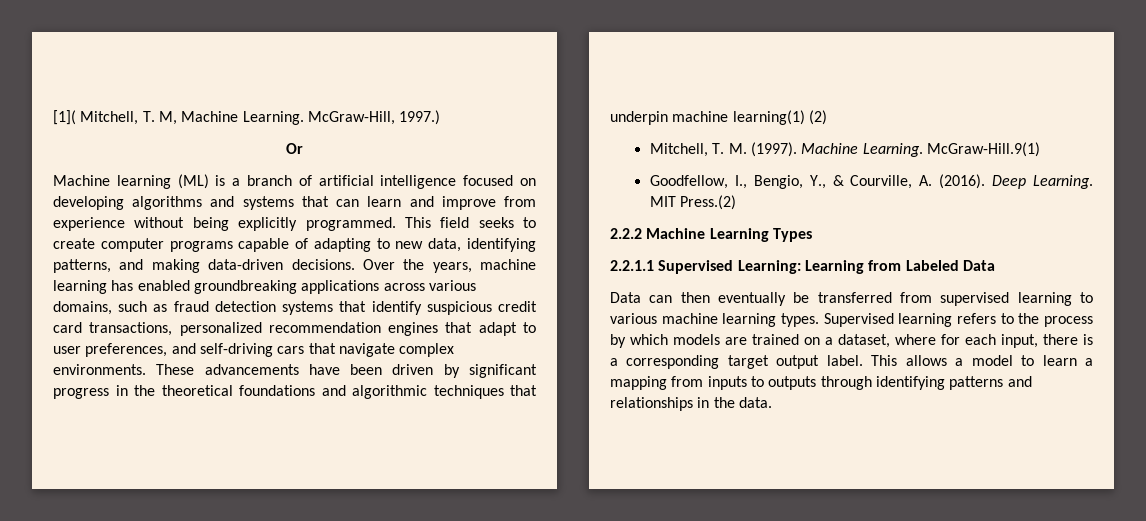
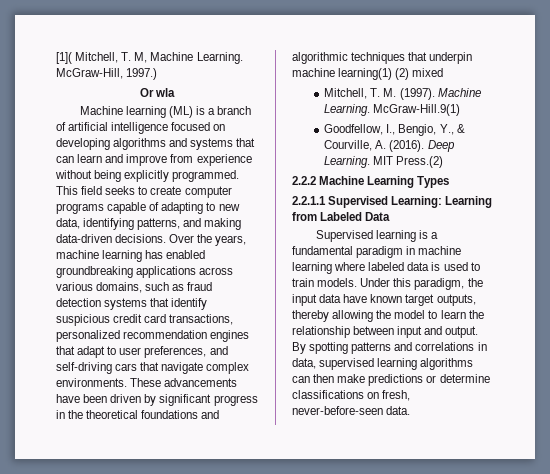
(303, 148) none -> [155,88,176,97] wla
(827, 117) none -> [412,68,444,77] mixed
[610,292,1093,306] [610,313,1093,327] [610,334,1093,348] [610,355,1093,369] [610,376,1032,390] [610,397,735,411] Data can then eventually be transferred from supervised learning to various machine learning types. Supervised learning refers to the process by which models are trained on a dataset, where for each input, there is a corresponding target output label. This allows a model to learn a mapping from inputs to outputs through identifying patterns and relationships in the -> [315,230,438,242] [292,246,462,258] [292,262,480,274] [292,278,483,290] [292,294,476,306] [292,310,484,322] [292,326,479,338] [292,342,487,354] [292,358,474,370] [292,374,490,386] [292,390,411,401] [292,406,383,415] Supervised learning is a fundamental paradigm in machine learning where labeled data is used to train models. Under this paradigm, the input data have known target outputs, thereby allowing the model to learn the relationship between input and output. By spotting patterns and correlations in data, supervised learning algorithms can then make predictions or determine classifications on fresh, never-before-seen

